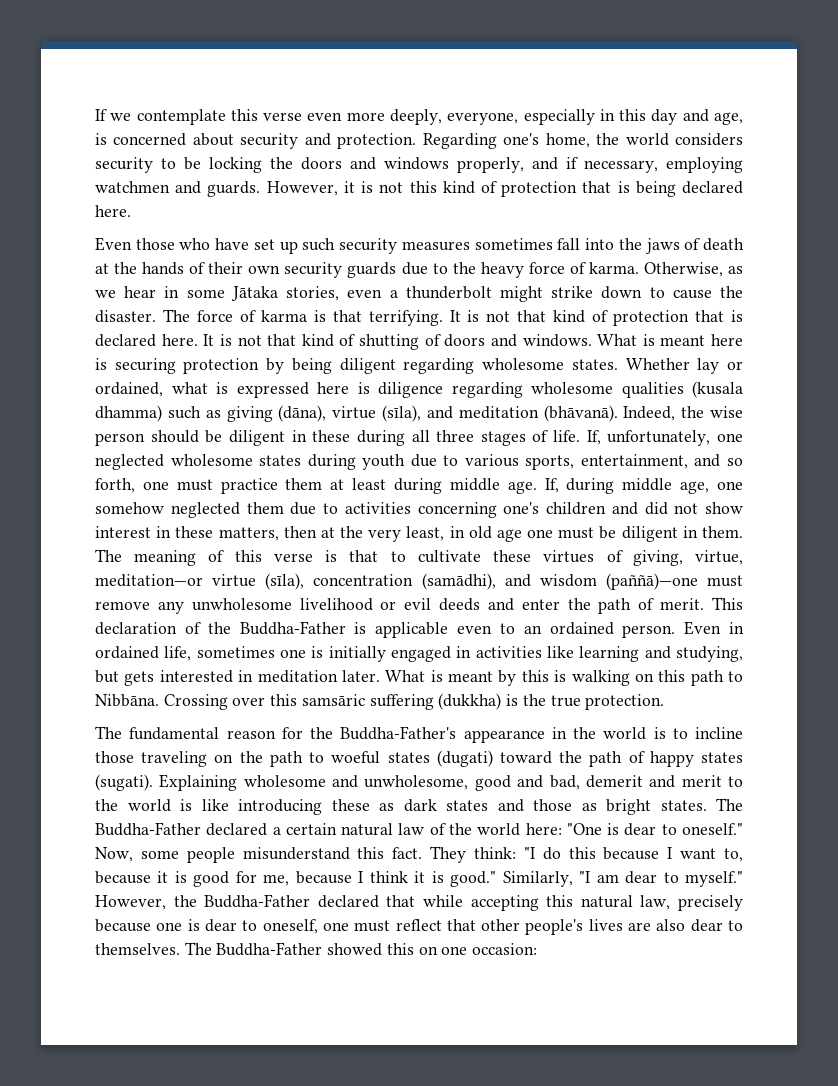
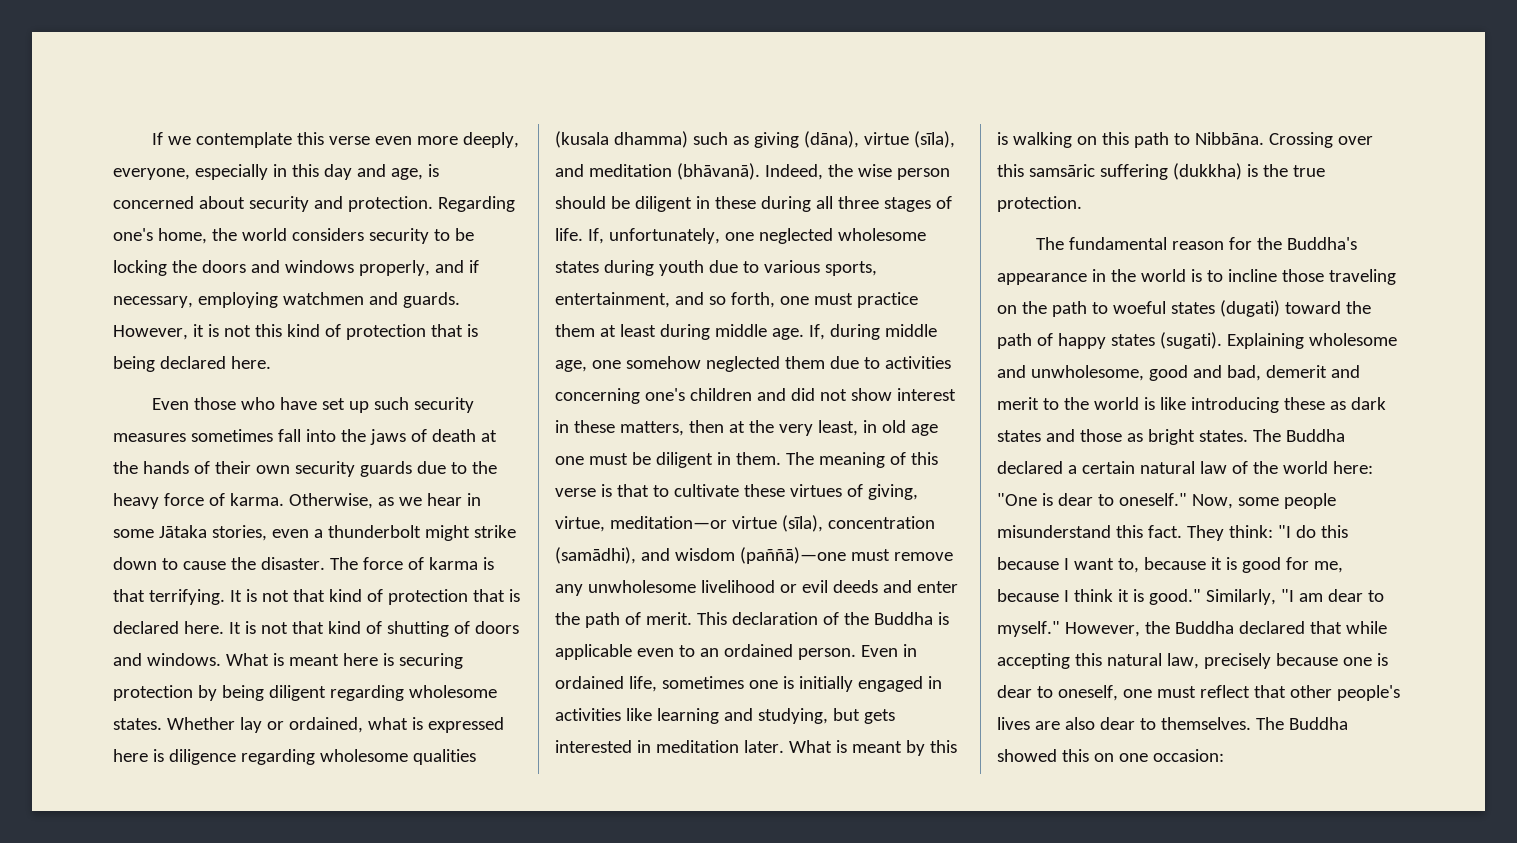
[239,621,346,635] Buddha-Father -> [873,612,933,625] Buddha
[340,726,457,740] Buddha-Father's -> [1286,237,1357,250] Buddha's
[95,822,201,836] Buddha-Father -> [1285,429,1345,442] Buddha
[204,894,311,908] Buddha-Father -> [1174,621,1234,634] Buddha
[216,942,323,956] Buddha-Father -> [1288,717,1348,730] Buddha

